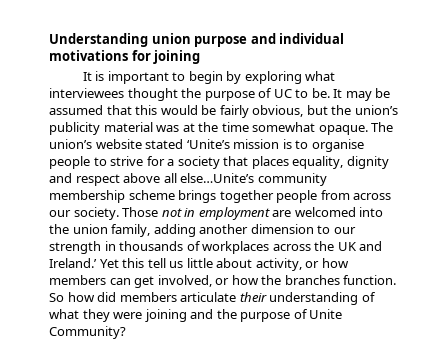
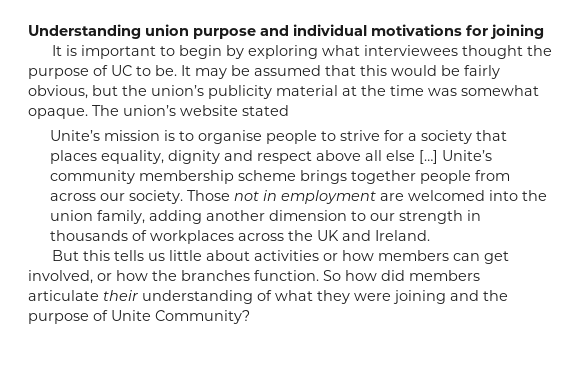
[156,125,180,132] was -> (338, 90) none
(249, 127) none -> [428,88,457,96] was
[186,139,230,149] ‘Unite’s -> [49,130,100,141] // Unite’s
[180,173,255,183] else…Unite’s -> [385,150,492,164] else […] Unite’s
[49,258,166,268] Ireland.’ Yet this tell -> [374,230,430,241] [51,250,144,261] Ireland. // But this tells
[255,258,302,271] activity, -> [253,250,319,261] activities

